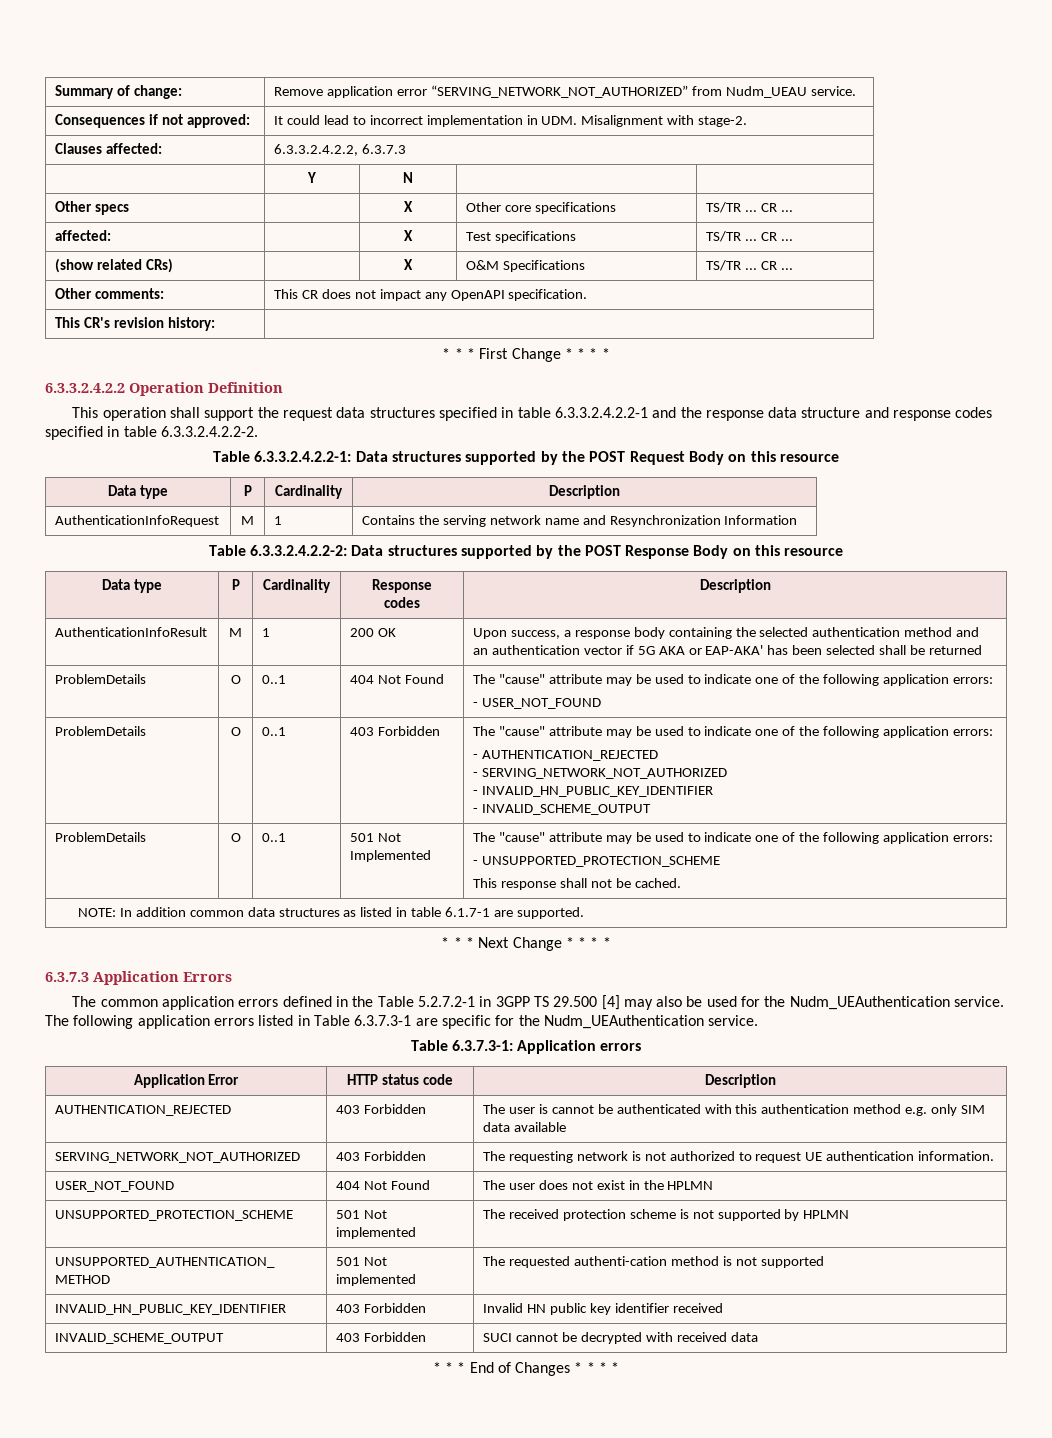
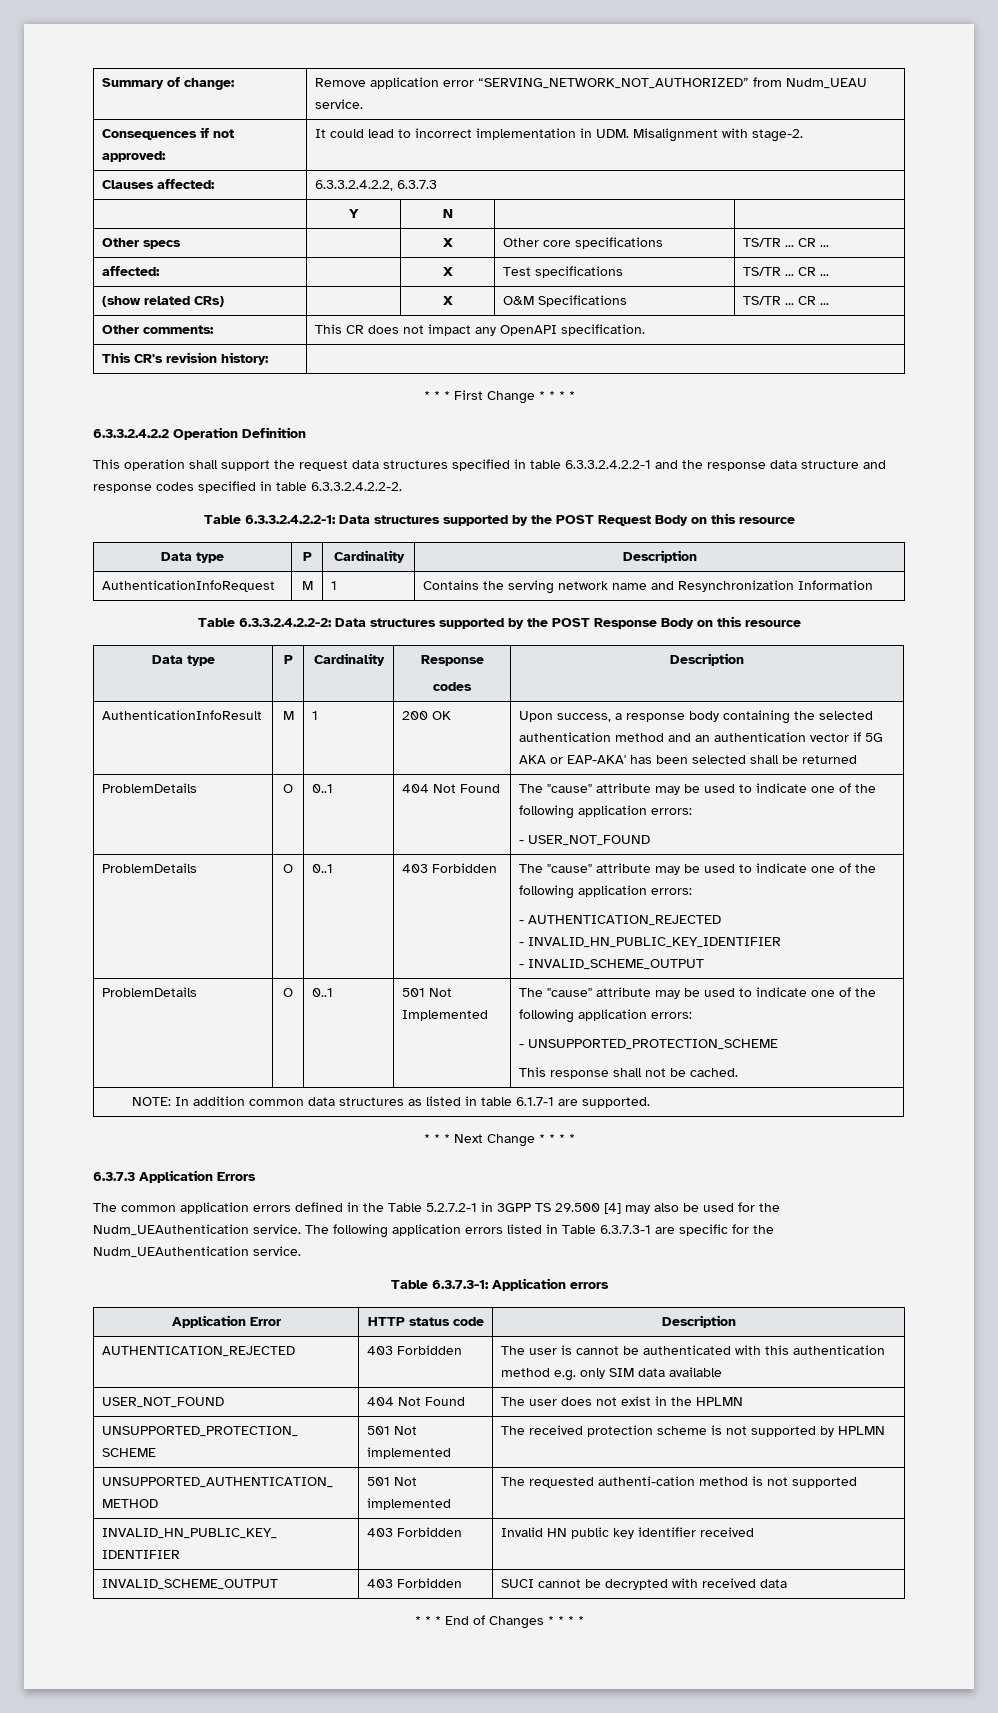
[473,768,727,779] // - SERVING_NETWORK_NOT_AUTHORIZED -> (722, 920) none
[55,1152,301,1163] [336,1151,426,1161] [483,1151,995,1163] // SERVING_NETWORK_NOT_AUTHORIZED | 403 Forbidden | The requesting network is not authorized to request UE authentication information. -> (723, 1372) none

